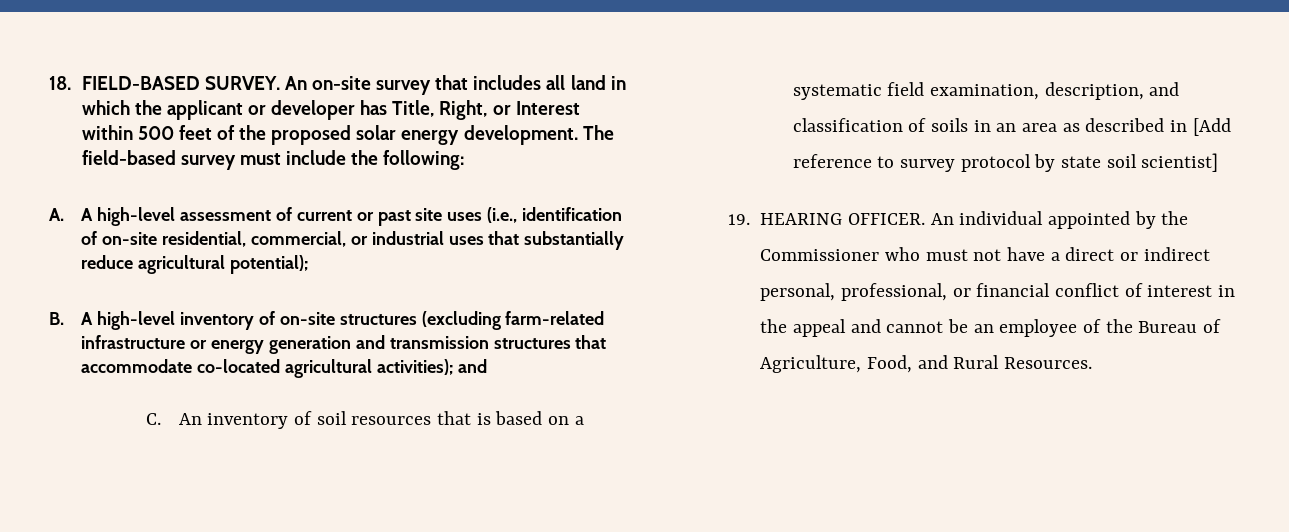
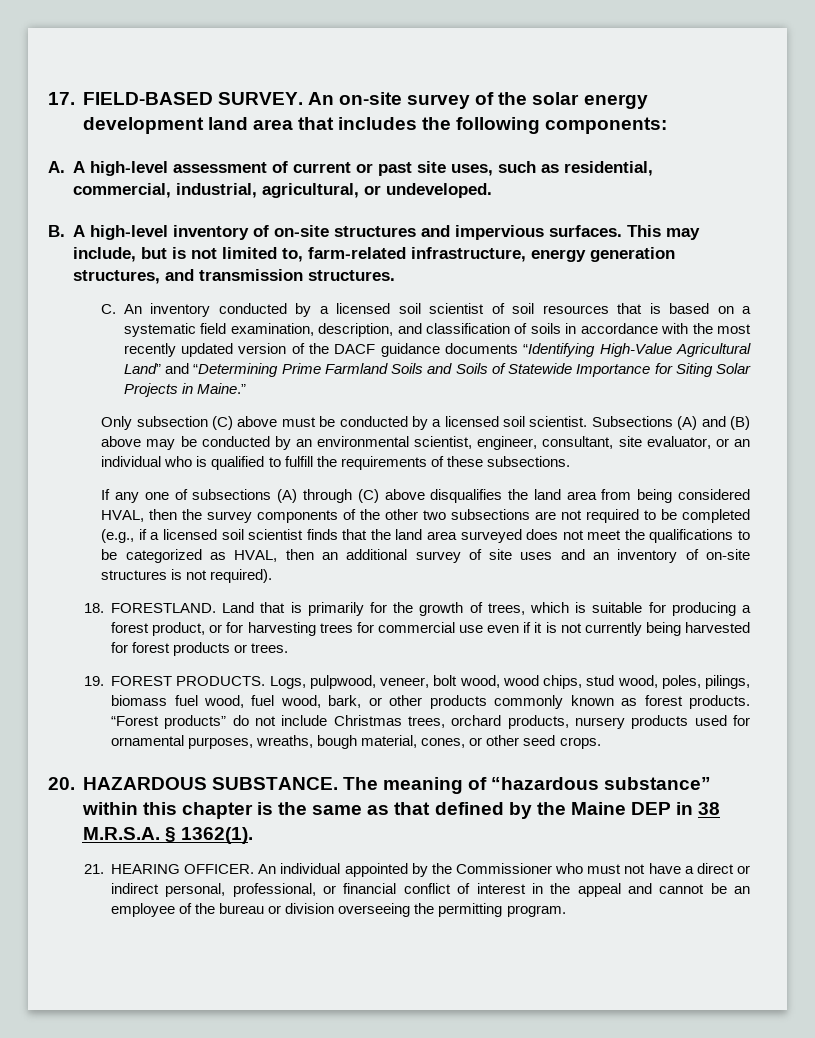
[49,76,71,90] 18. -> [48,92,75,105] 17.
[435,75,626,90] [81,100,580,120] [81,125,614,145] [81,150,465,170] that includes all land in which the applicant or developer has Title, Right, or Interest within 500 feet of the proposed solar energy development. The field-based survey must include the following: -> [475,92,648,109] [82,117,668,134] of the solar energy development land area that includes the following components:
[447,207,623,223] [81,231,625,250] [81,255,309,274] uses (i.e., identification of on-site residential, commercial, or industrial uses that substantially reduce agricultural potential); -> [450,161,653,176] [72,183,492,198] uses, such as residential, commercial, industrial, agricultural, or undeveloped.
[421,311,605,330] [81,335,208,349] (excluding farm-related infrastructure or -> [420,225,700,240] [72,247,526,262] and impervious surfaces. This may include, but is not limited to, farm-related infrastructure,
(352, 345) none -> [72,270,160,284] structures,
[493,335,607,349] [81,359,487,378] [146,413,289,429] structures that accommodate co-located agricultural activities); and // C. An inventory -> [307,270,395,281] [101,303,485,317] structures. // C. An inventory conducted by a licensed soil scientist
[996,118,1231,136] [792,153,1219,172] [727,214,750,225] an area as described in [Add reference to survey protocol by state soil scientist] // 19. -> [580,323,752,334] [123,343,751,357] [123,363,752,377] [123,383,246,397] [101,416,750,430] [101,436,750,450] [101,456,570,470] [101,489,751,503] [101,509,750,523] [101,529,750,543] [101,549,751,563] [101,569,273,583] [83,602,752,616] [111,622,750,636] [111,642,289,656] [83,675,751,689] [111,695,750,709] [111,715,750,729] [111,735,601,749] [48,777,712,794] [81,802,721,819] [82,827,253,844] [83,864,104,874] accordance with the most recently updated version of the DACF guidance documents “Identifying High-Value Agricultural Land” and “Determining Prime Farmland Soils and Soils of Statewide Importance for Siting Solar Projects in Maine.” // Only subsection (C) above must be conducted by a licensed soil scientist. Subsections (A) and (B) above may be conducted by an environmental scientist, engineer, consultant, site evaluator, or an individual who is qualified to fulfill the requirements of these subsections. // If any one of subsections (A) through (C) above disqualifies the land area from being considered HVAL, then the survey components of the other two subsections are not required to be completed (e.g., if a licensed soil scientist finds that the land area surveyed does not meet the qualifications to be categorized as HVAL, then an additional survey of site uses and an inventory of on-site structures is not required). // 18. FORESTLAND. Land that is primarily for the growth of trees, which is suitable for producing a forest product, or for harvesting trees for commercial use even if it is not currently being harvested for forest products or trees. // 19. FOREST PRODUCTS. Logs, pulpwood, veneer, bolt wood, wood chips, stud wood, poles, pilings, biomass fuel wood, fuel wood, bark, or other products commonly known as forest products. “Forest products” do not include Christmas trees, orchard products, nursery products used for ornamental purposes, wreaths, bough material, cones, or other seed crops. // 20. HAZARDOUS SUBSTANCE. The meaning of “hazardous substance” within this chapter is the same as that defined by the Maine DEP in 38 M.R.S.A. § 1362(1). // 21.
[1138,319,1222,333] [760,355,1093,373] Bureau of Agriculture, Food, and Rural Resources. -> [219,903,566,917] bureau or division overseeing the permitting program.

